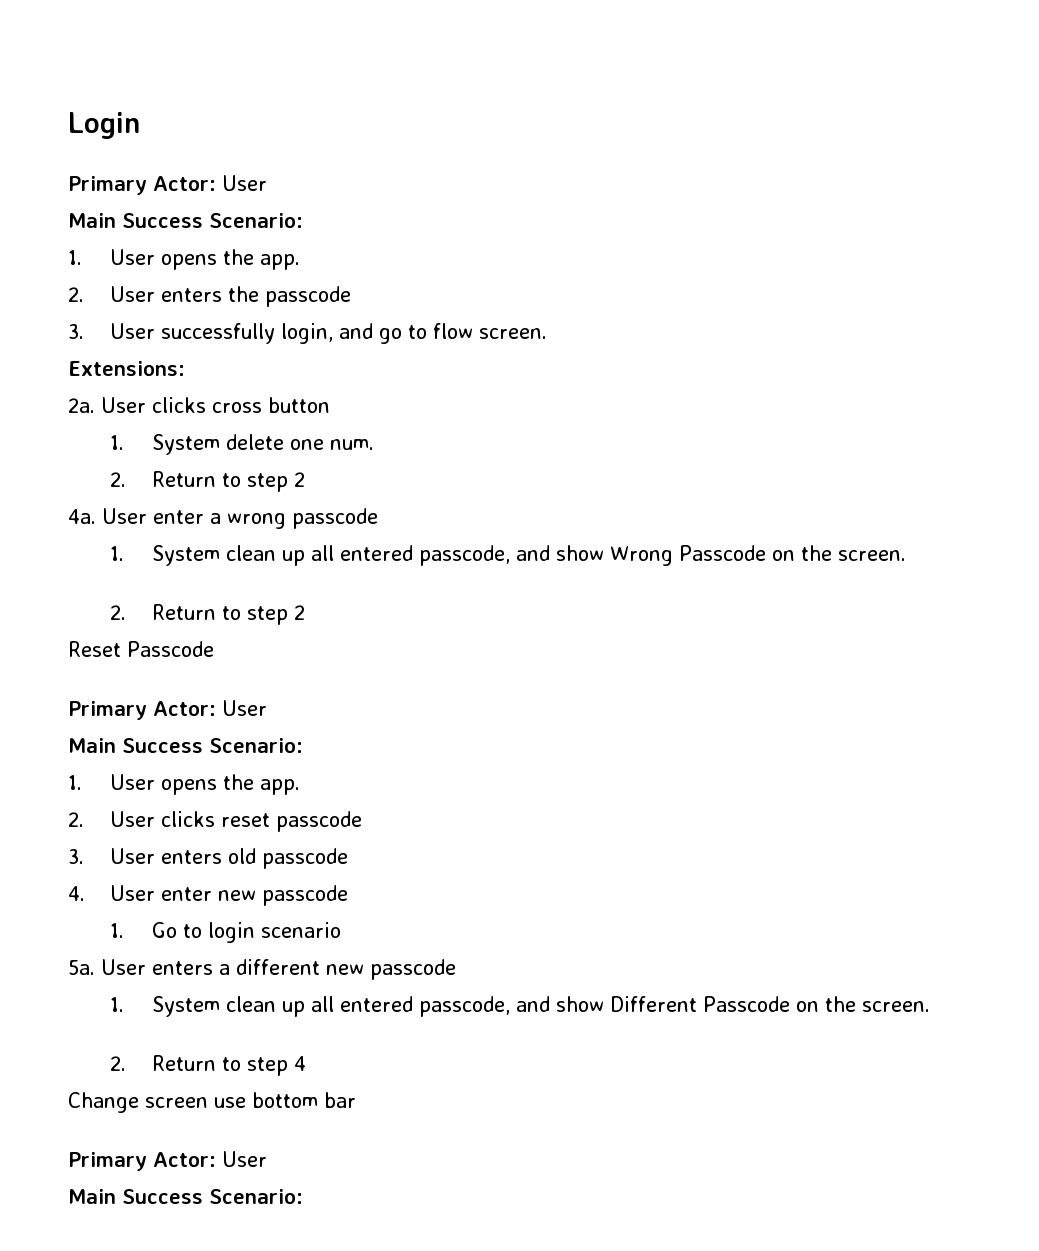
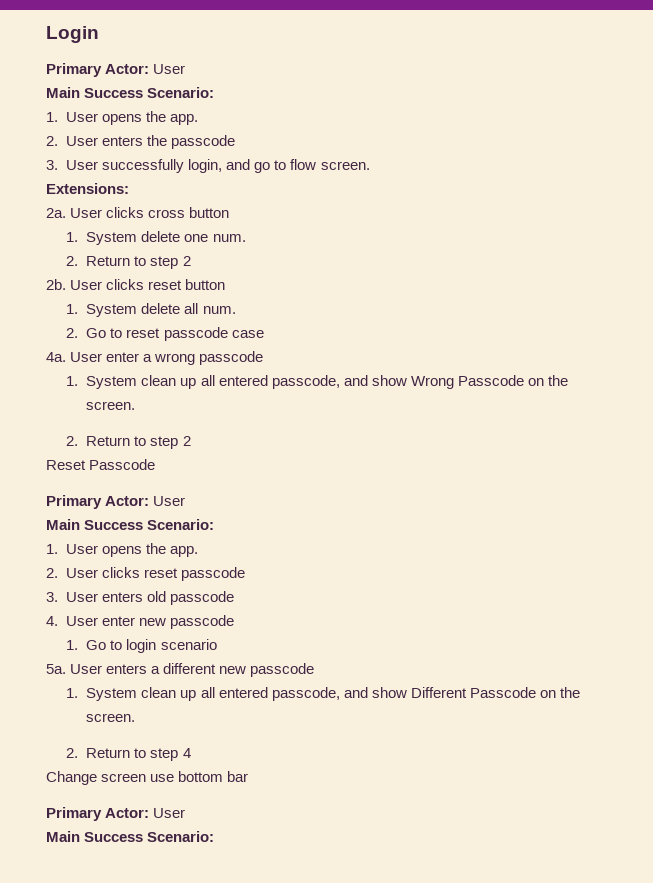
(306, 479) none -> [46,279,226,290] [66,303,236,317] [66,327,264,341] // 2b. User clicks reset button // 1. System delete all num. // 2. Go to reset passcode case

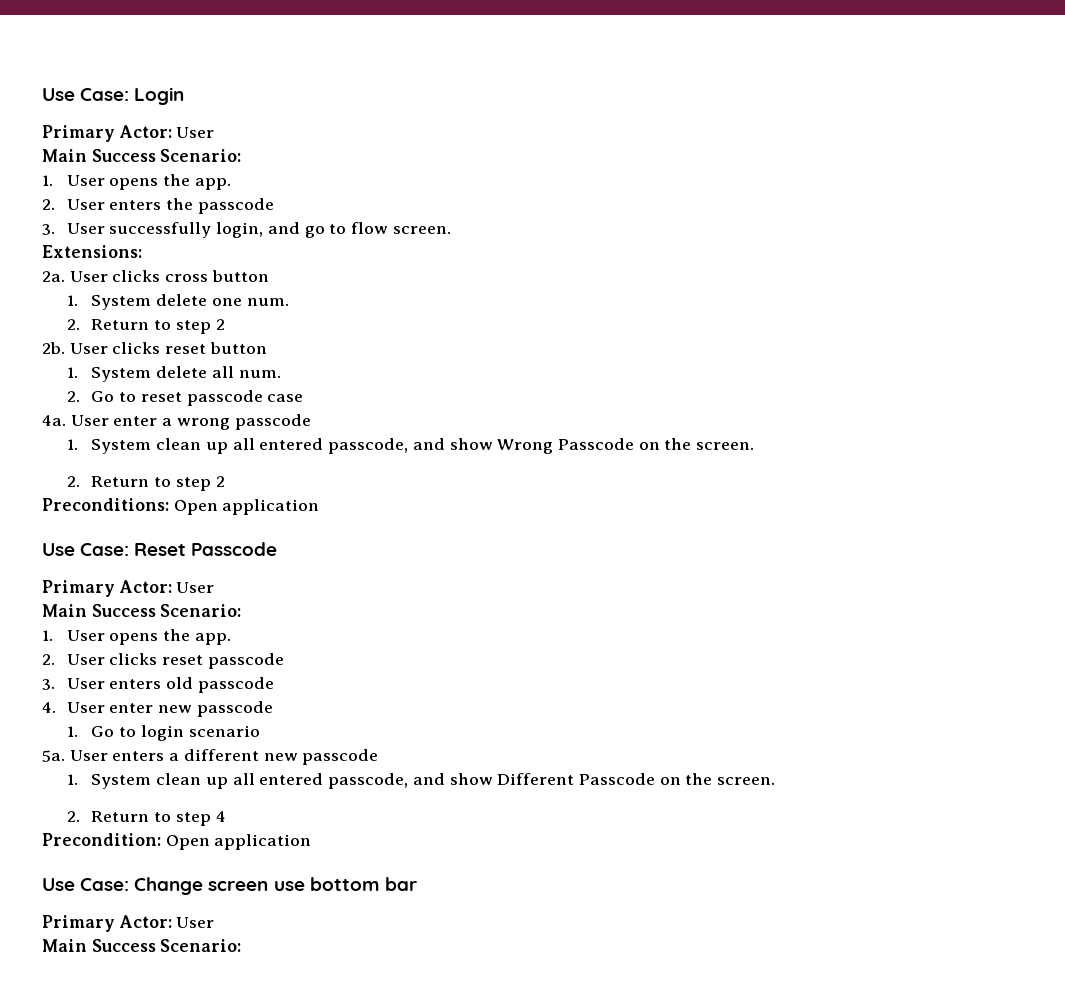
(46, 34) none -> [42,88,130,101] Use Case:
(191, 441) none -> [42,498,320,515] [42,543,130,556] Preconditions: Open application // Use Case:
(191, 753) none -> [42,833,312,850] [42,878,130,891] Precondition: Open application // Use Case:

